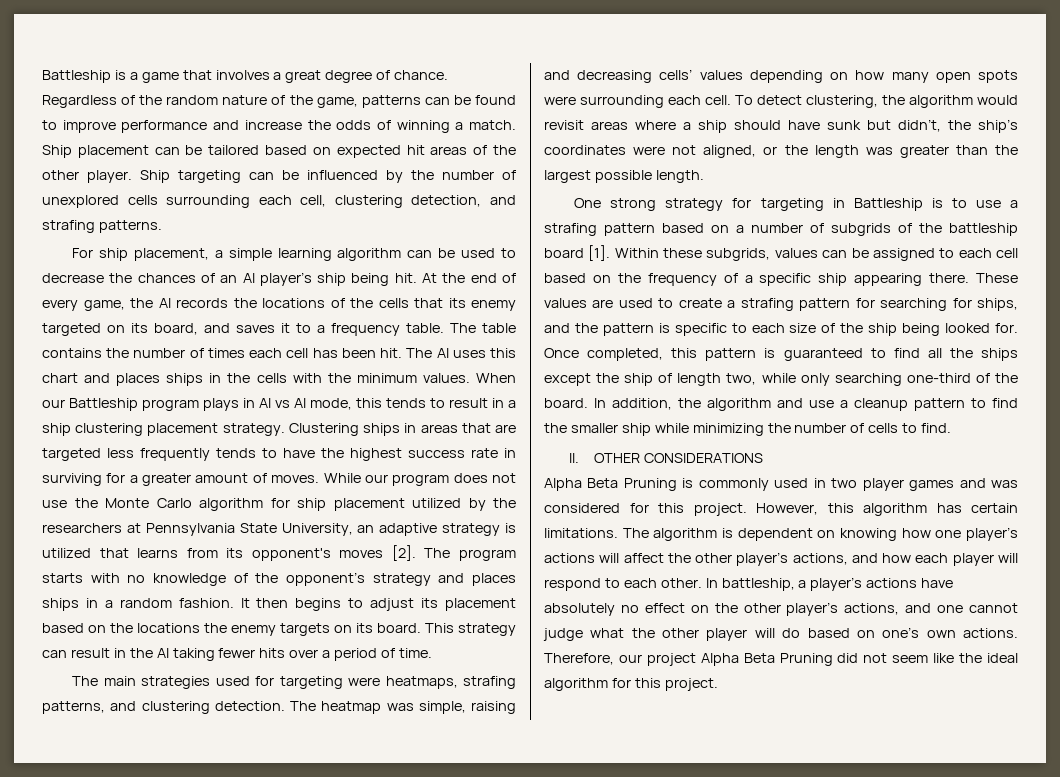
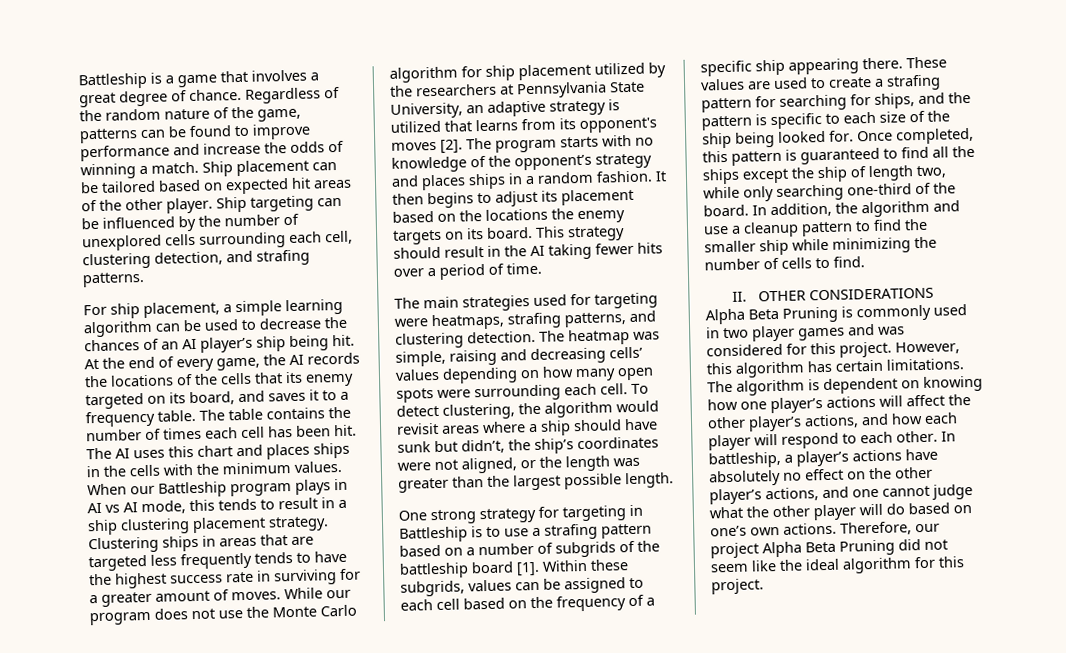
[42,650,67,658] can -> [393,246,441,259] should

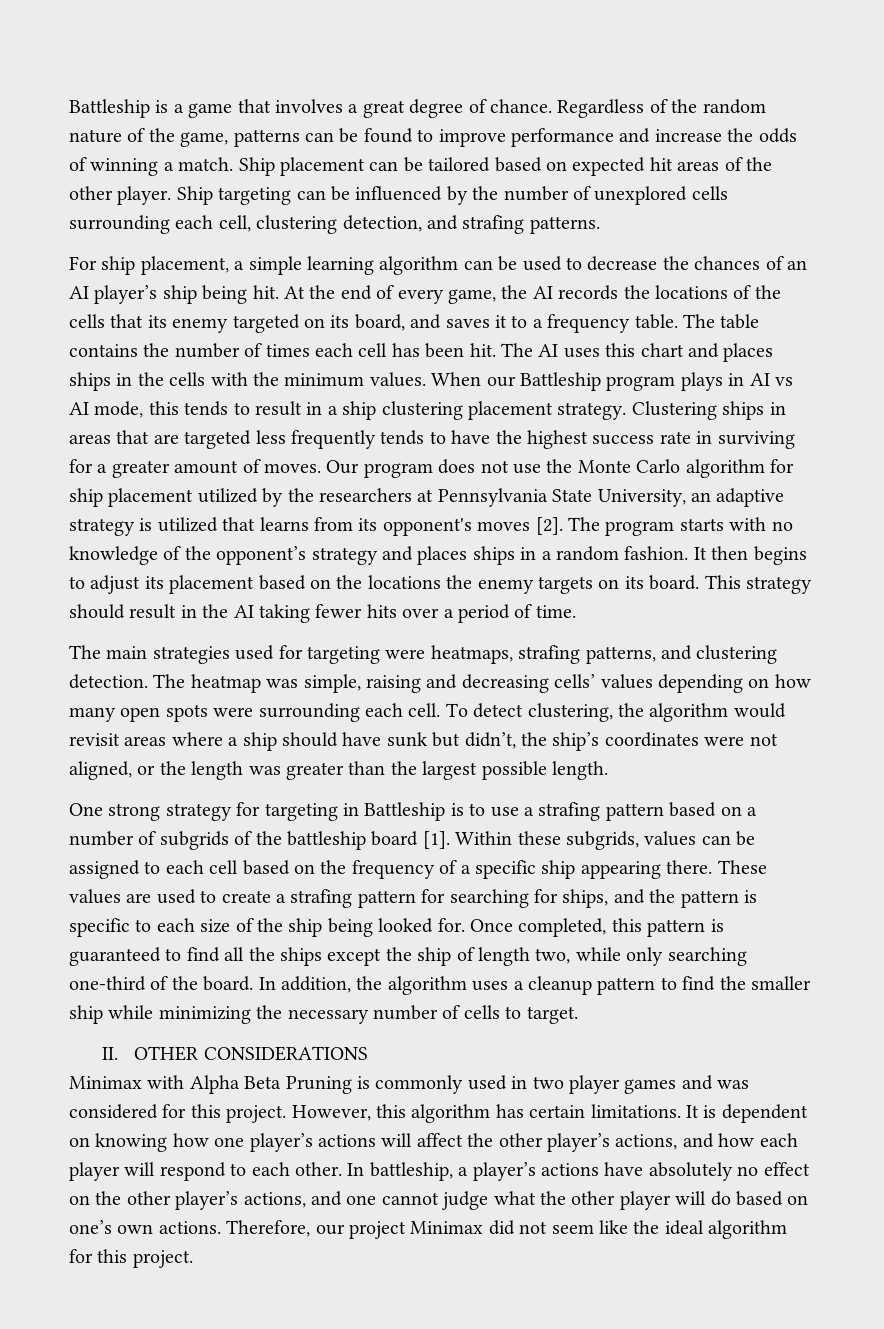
[284,587,351,600] While our -> [326,460,360,474] Our
[933,200,960,212] [703,225,729,235] and use -> [472,981,509,991] uses
(937, 242) none -> [287,1009,369,1024] necessary
[833,256,865,268] find. -> [526,1006,578,1024] target.
(935, 294) none -> [69,1075,185,1089] Minimax with
[707,379,805,396] The algorithm -> [685,1105,699,1118] It
[762,539,895,558] Alpha Beta Pruning -> [410,1221,484,1234] Minimax

